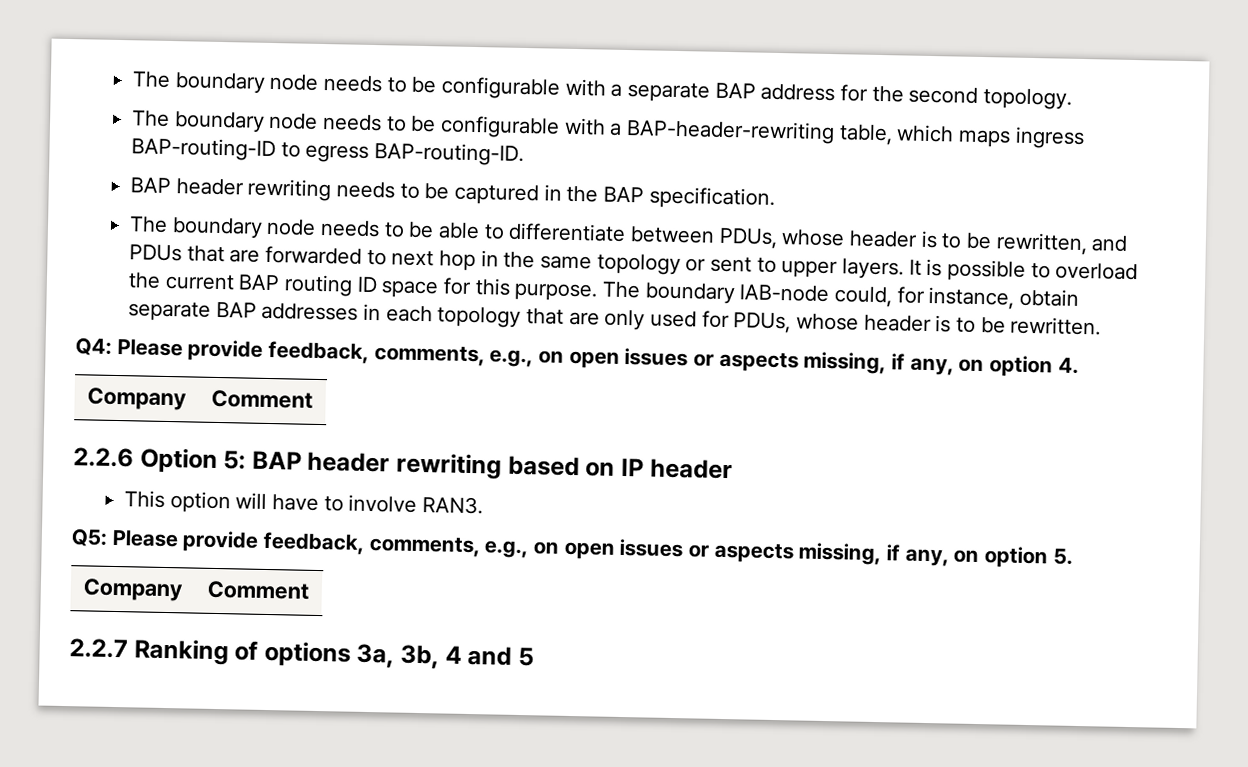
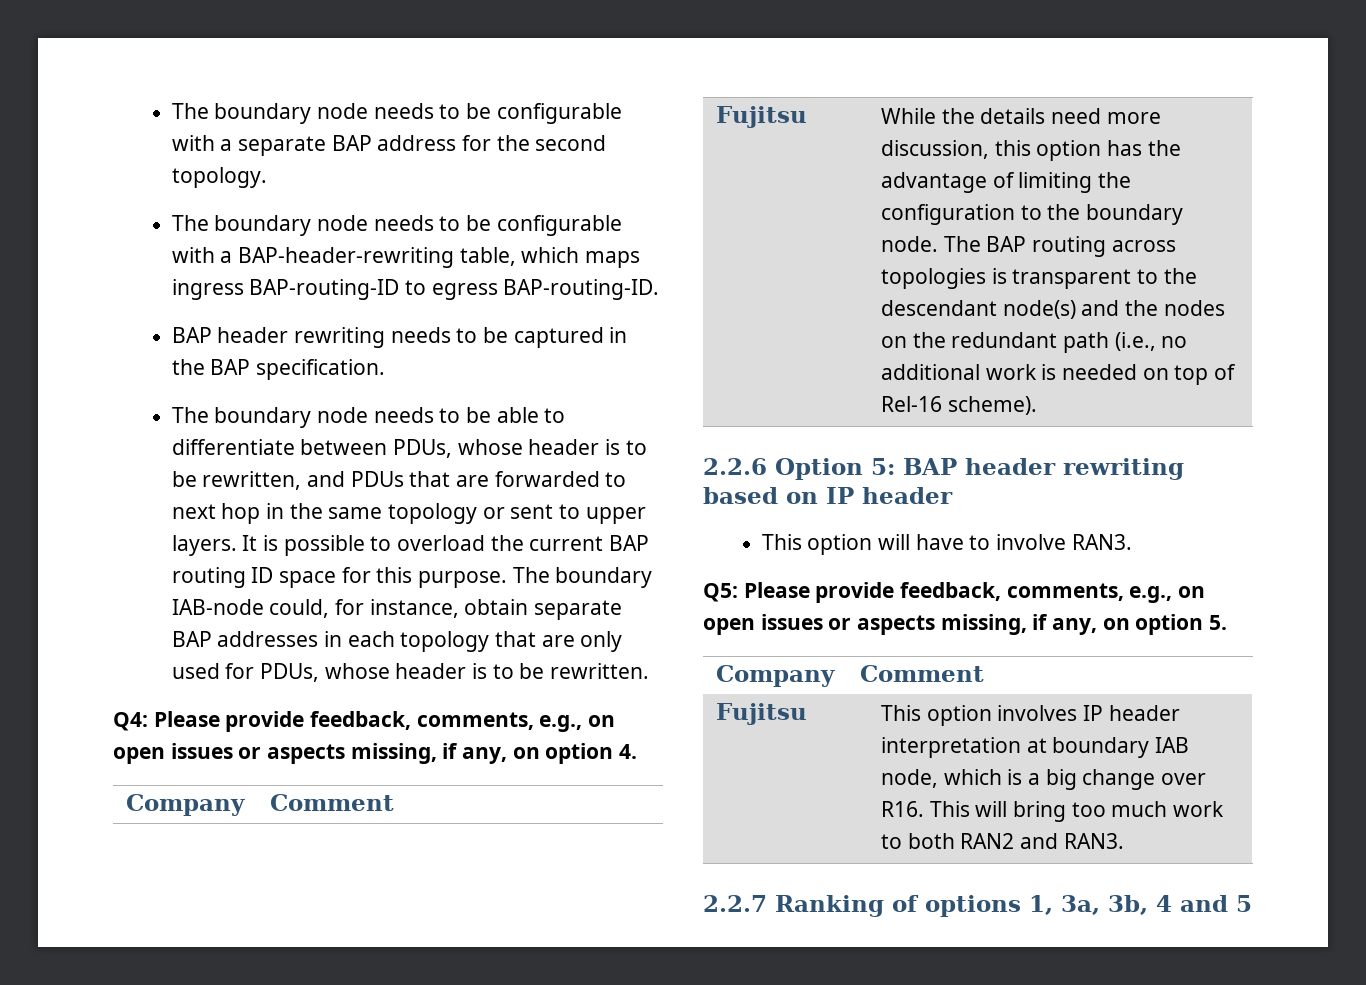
(313, 399) none -> [715,106,807,128] [881,108,1161,124] [881,140,1181,161] [881,172,1132,193] [881,204,1184,225] [881,236,1176,257] [881,268,1197,289] [881,300,1225,319] [881,332,1188,353] [881,364,1237,385] [881,396,1037,415] // Fujitsu | While the details need more discussion, this option has the advantage of limiting the configuration to the boundary node. The BAP routing across topologies is transparent to the descendant node(s) and the nodes on the redundant path (i.e., no additional work is needed on top of Rel-16 scheme).
(310, 590) none -> [715,703,807,725] [881,705,1180,726] [881,737,1190,758] [881,769,1207,790] [881,801,1225,822] [881,833,1124,849] // Fujitsu | This option involves IP header interpretation at boundary IAB node, which is a big change over R16. This will bring too much work to both RAN2 and RAN3.
(351, 653) none -> [1029,895,1053,915] 1,

